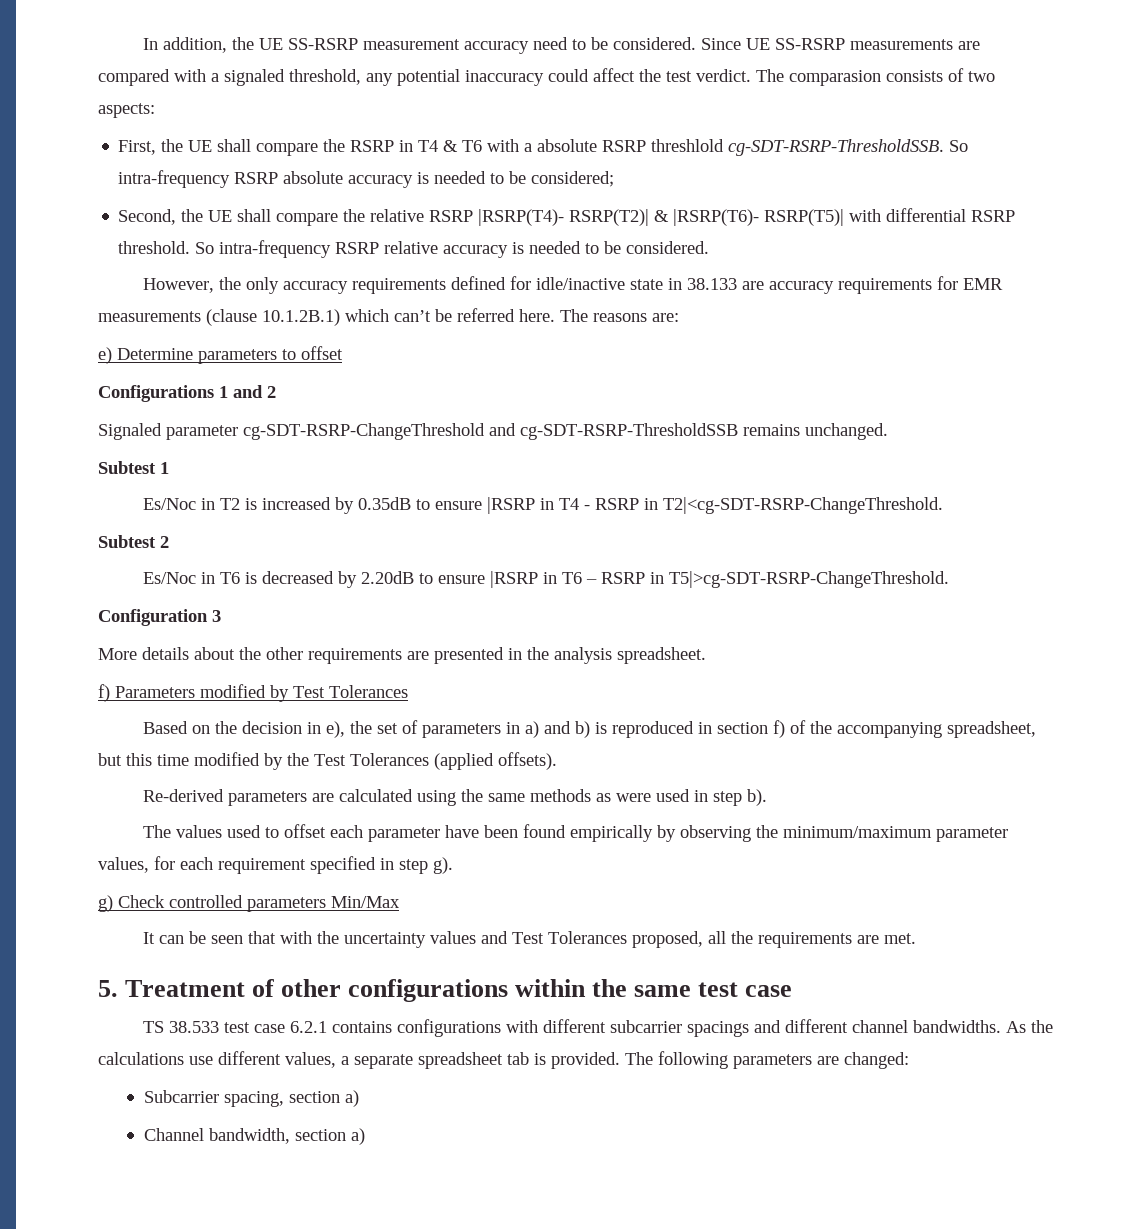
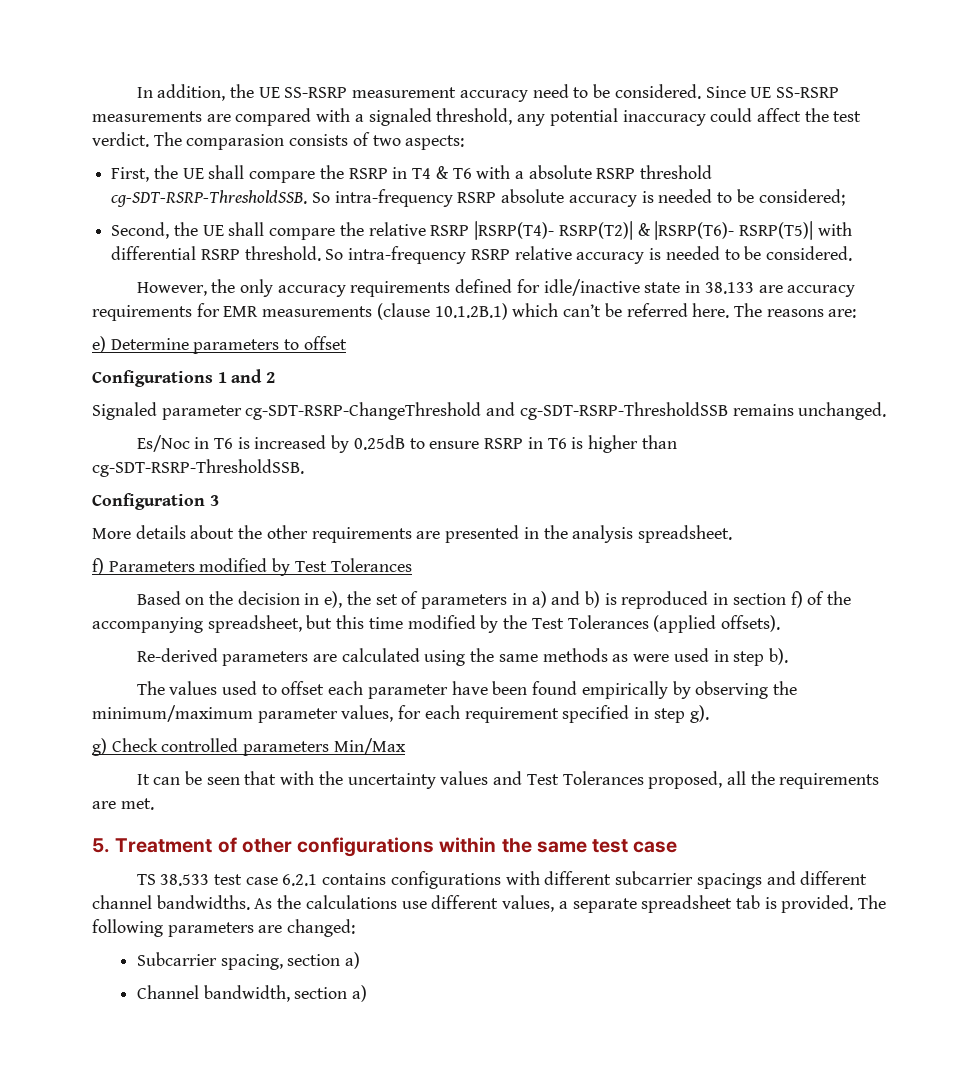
[651,139,725,152] threshlold -> [640,165,713,179] threshold
[98,461,169,474] [143,497,944,514] [98,535,169,548] // Subtest 1 // Es/Noc in T2 is increased by 0.35dB to ensure |RSRP in T4 - RSRP in T2|<cg-SDT-RSRP-ChangeThreshold. // Subtest 2 -> (887, 411) none
[262,571,950,588] decreased by 2.20dB to ensure |RSRP in T6 – RSRP in T5|>cg-SDT-RSRP-ChangeThreshold. -> [254,435,677,453] [92,459,304,477] increased by 0.25dB to ensure RSRP in T6 is higher than cg-SDT-RSRP-ThresholdSSB.

